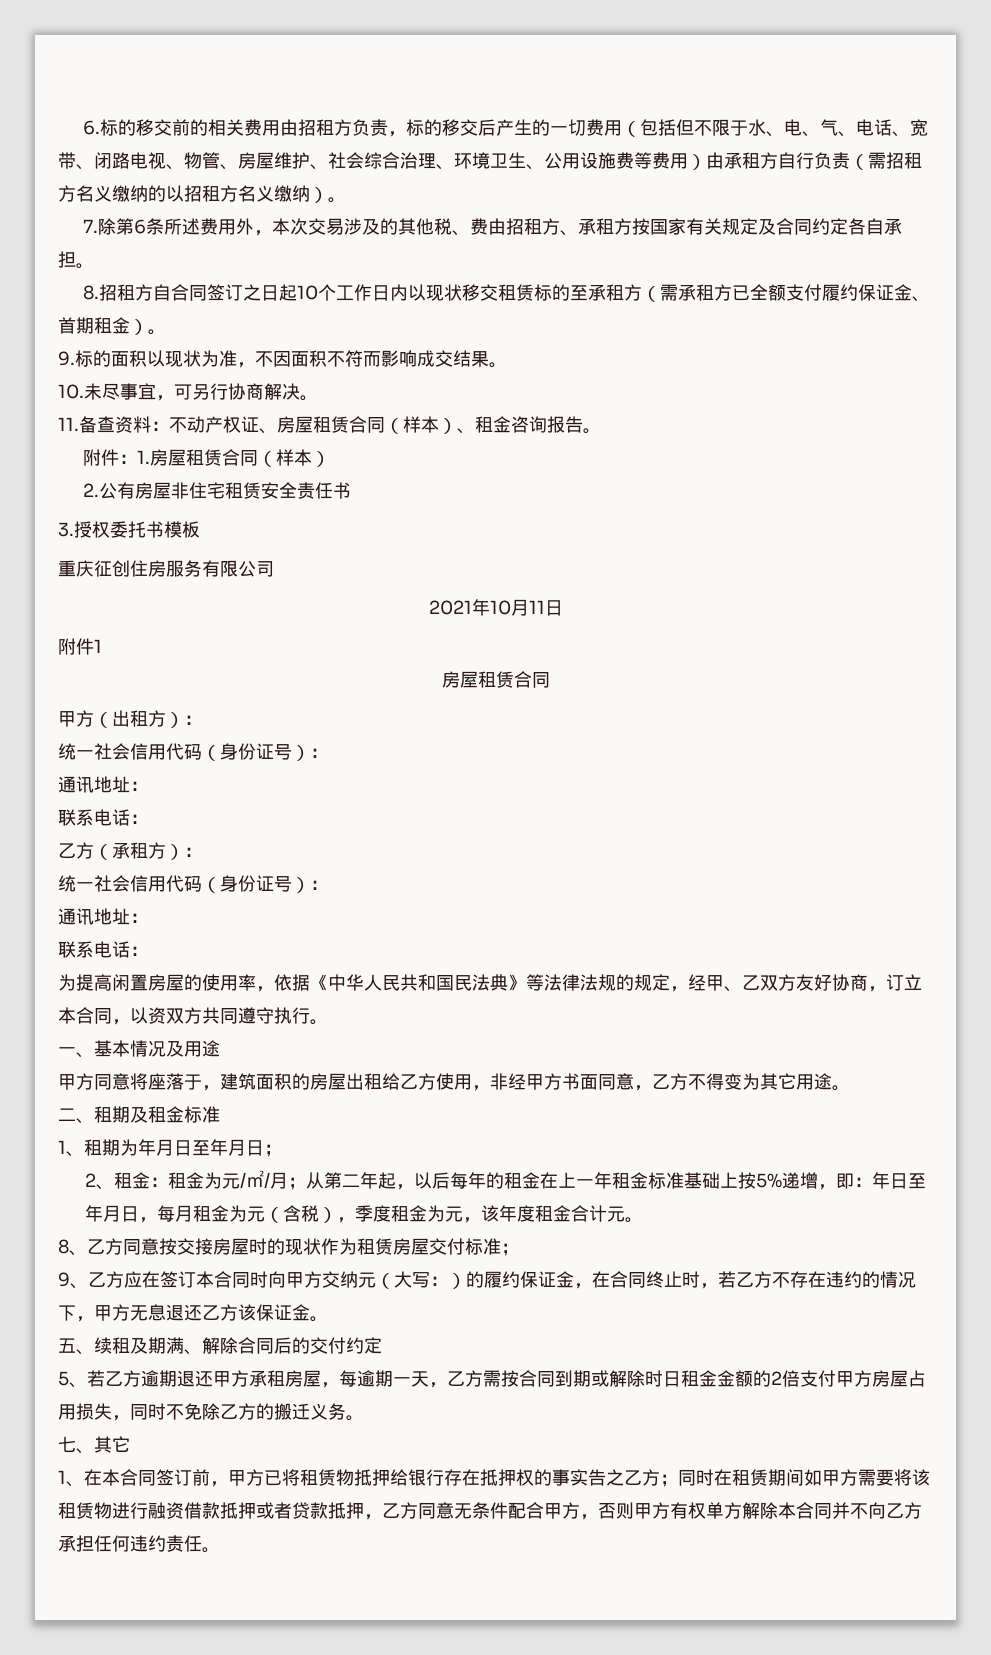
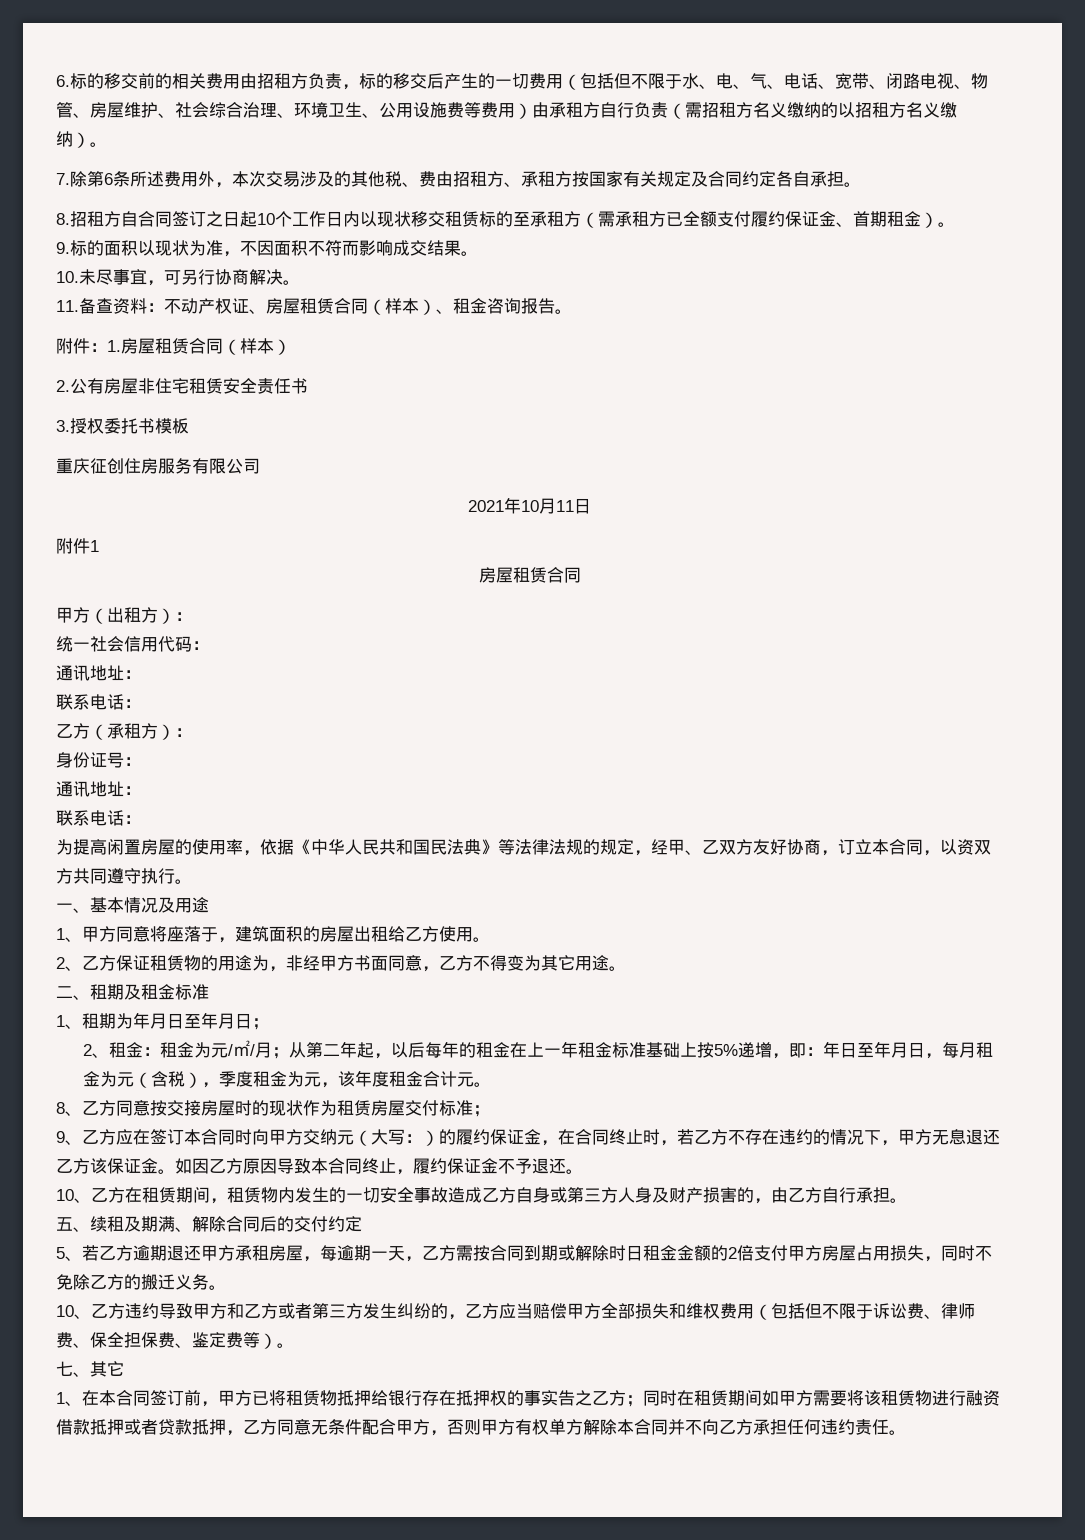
[202,743,310,761] （身份证号） -> (192, 644) none
[58,875,310,893] 统一社会信用代码（身份证号） -> [56,752,124,768] 身份证号
(220, 1048) none -> [56,928,82,942] 1、
(472, 1082) none -> [473,937,490,942] [56,955,269,971] 。 // 2、乙方保证租赁物的用途为
(328, 1319) none -> [175,1158,583,1175] [56,1187,907,1204] 如因乙方原因导致本合同终止，履约保证金不予退还。 // 10、乙方在租赁期间，租赁物内发生的一切安全事故造成乙方自身或第三方人身及财产损害的，由乙方自行承担。
(364, 1418) none -> [56,1303,975,1320] [56,1332,294,1349] // 10、乙方违约导致甲方和乙方或者第三方发生纠纷的，乙方应当赔偿甲方全部损失和维权费用（包括但不限于诉讼费、律师费、保全担保费、鉴定费等）。

